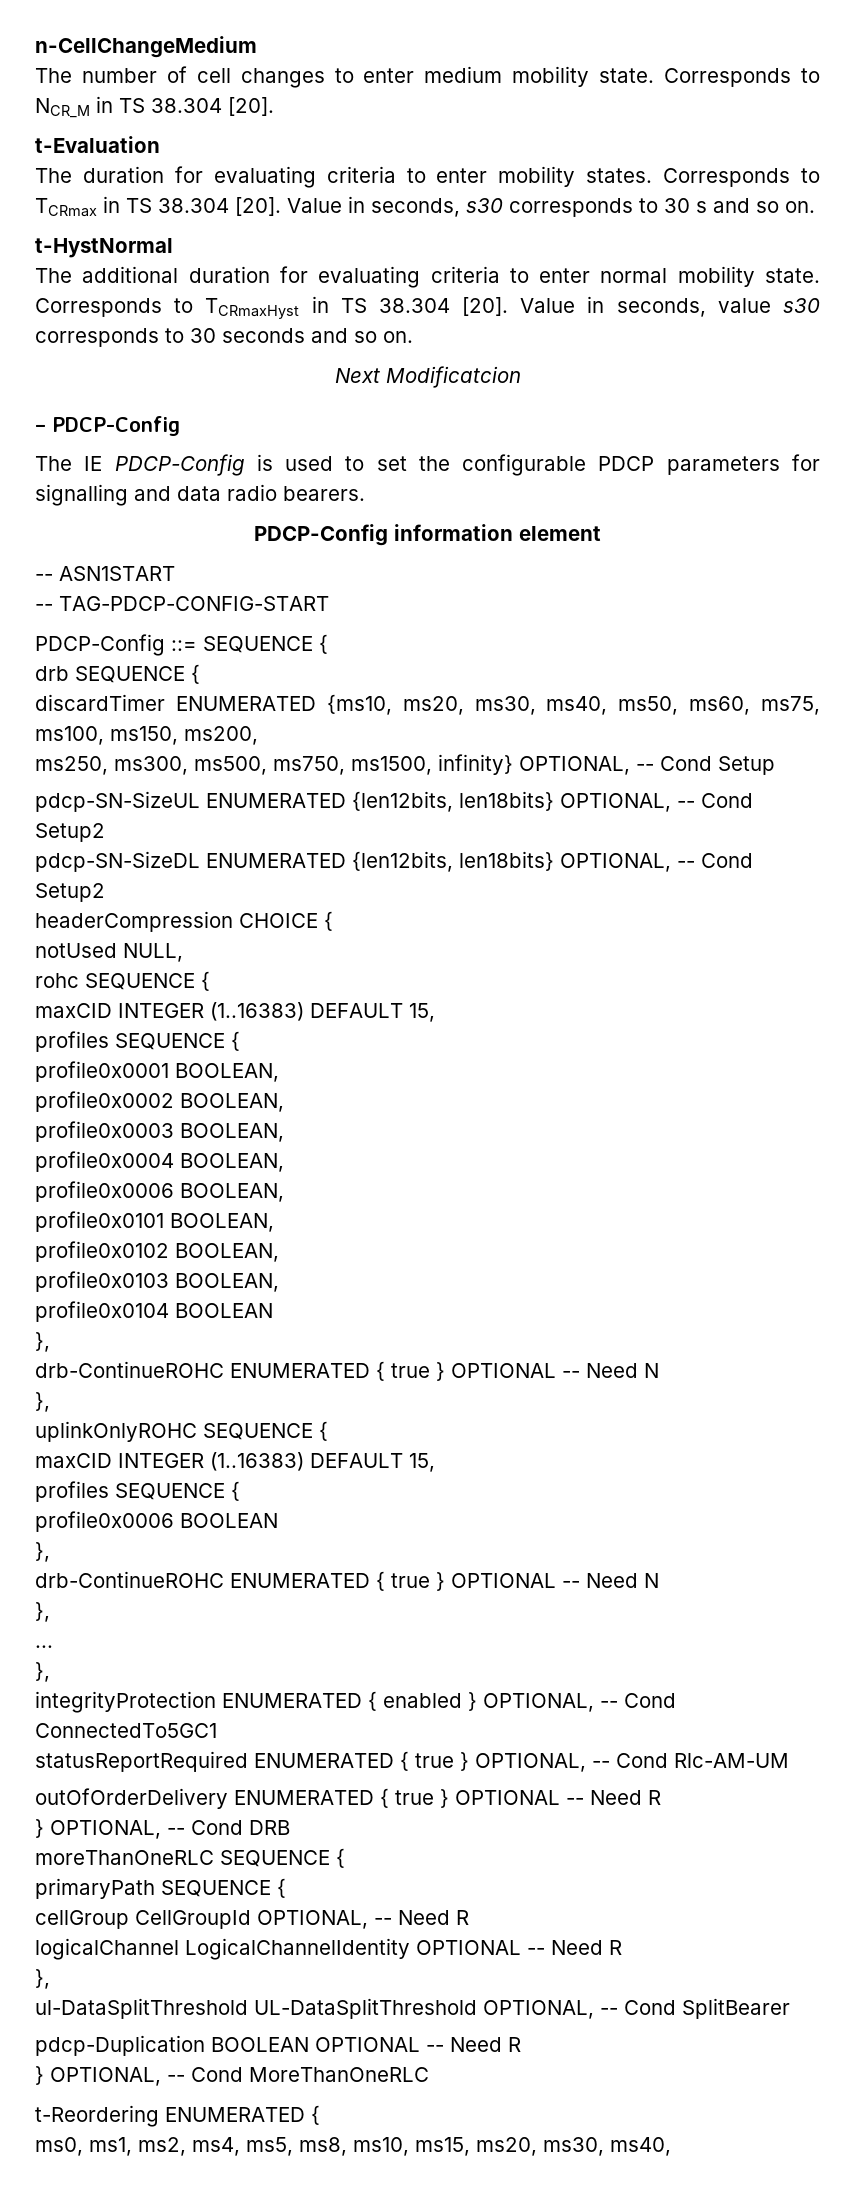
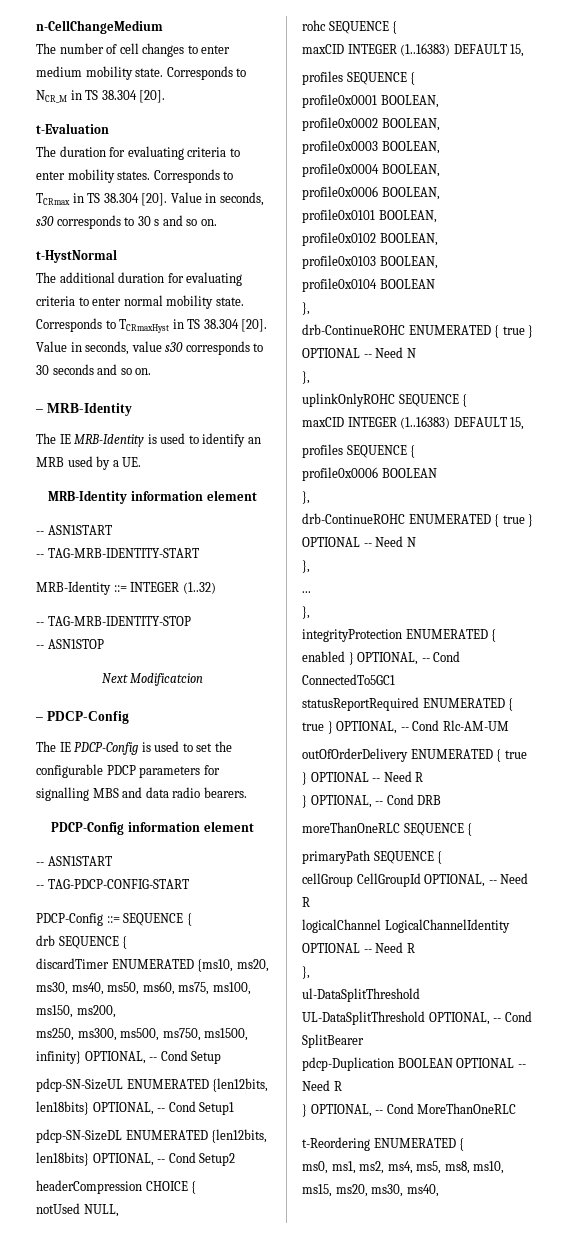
(413, 337) none -> [35,403,132,416] [36,433,261,447] [36,456,142,470] [48,490,257,504] [36,525,112,535] [36,548,199,558] [36,581,216,595] [36,616,191,626] [36,639,104,649] // – MRB-Identity // The IE MRB-Identity is used to identify an MRB used by a UE. // MRB-Identity information element // -- ASN1START // -- TAG-MRB-IDENTITY-START // MRB-Identity ::= INTEGER (1..32) // -- TAG-MRB-IDENTITY-STOP // -- ASN1STOP
(128, 495) none -> [92,788,119,798] MBS
[35,823,105,842] Setup2 -> [199,1102,235,1115] Setup1

